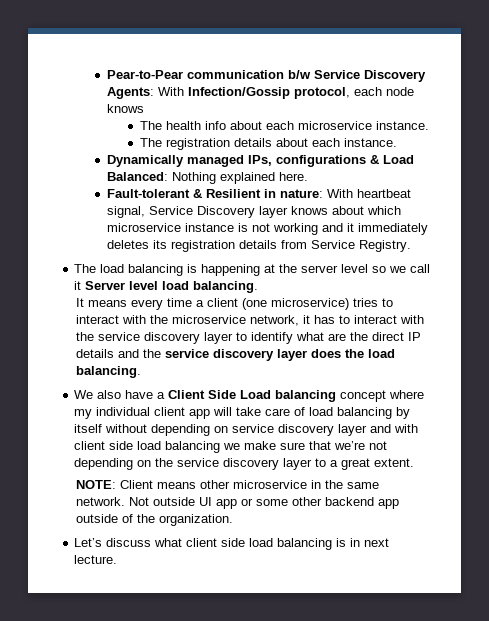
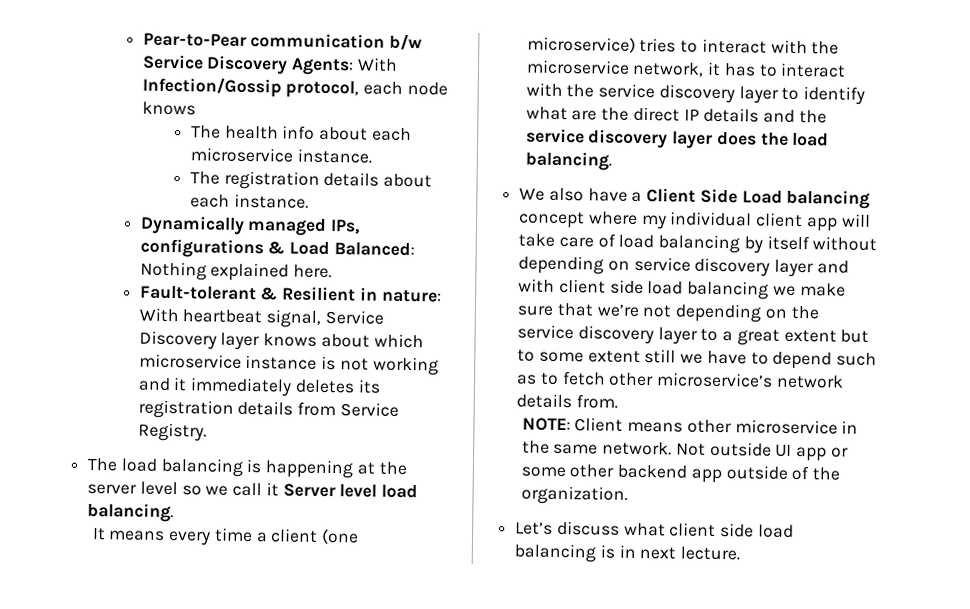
[374,458,415,467] extent. -> [783,329,870,343] [517,349,878,370] [516,370,844,389] [516,393,618,409] extent but to some extent still we have to depend such as to fetch other microservice’s network details from.

